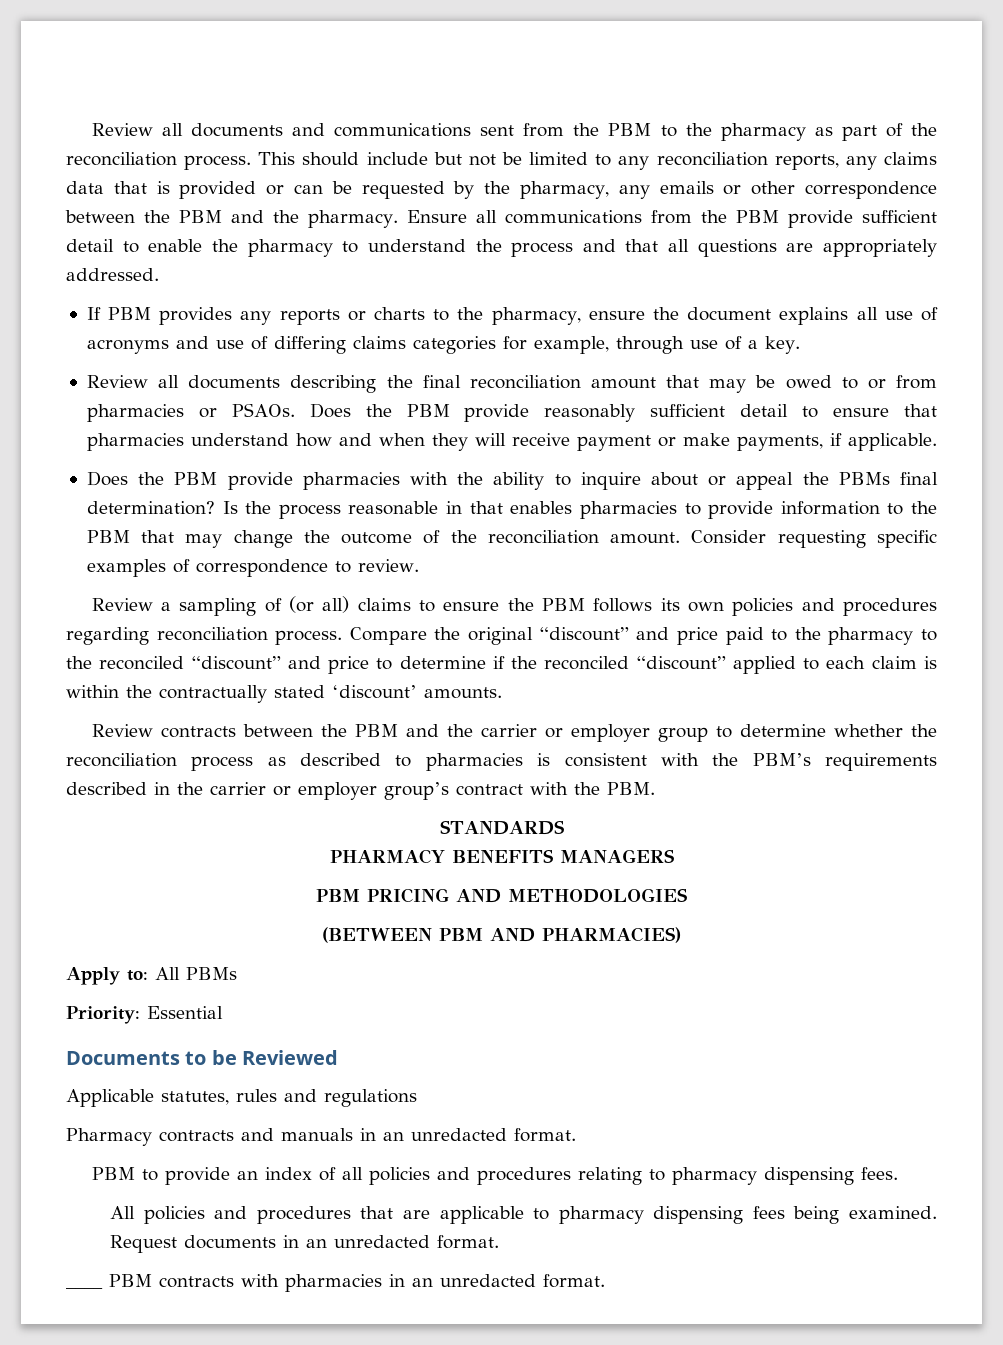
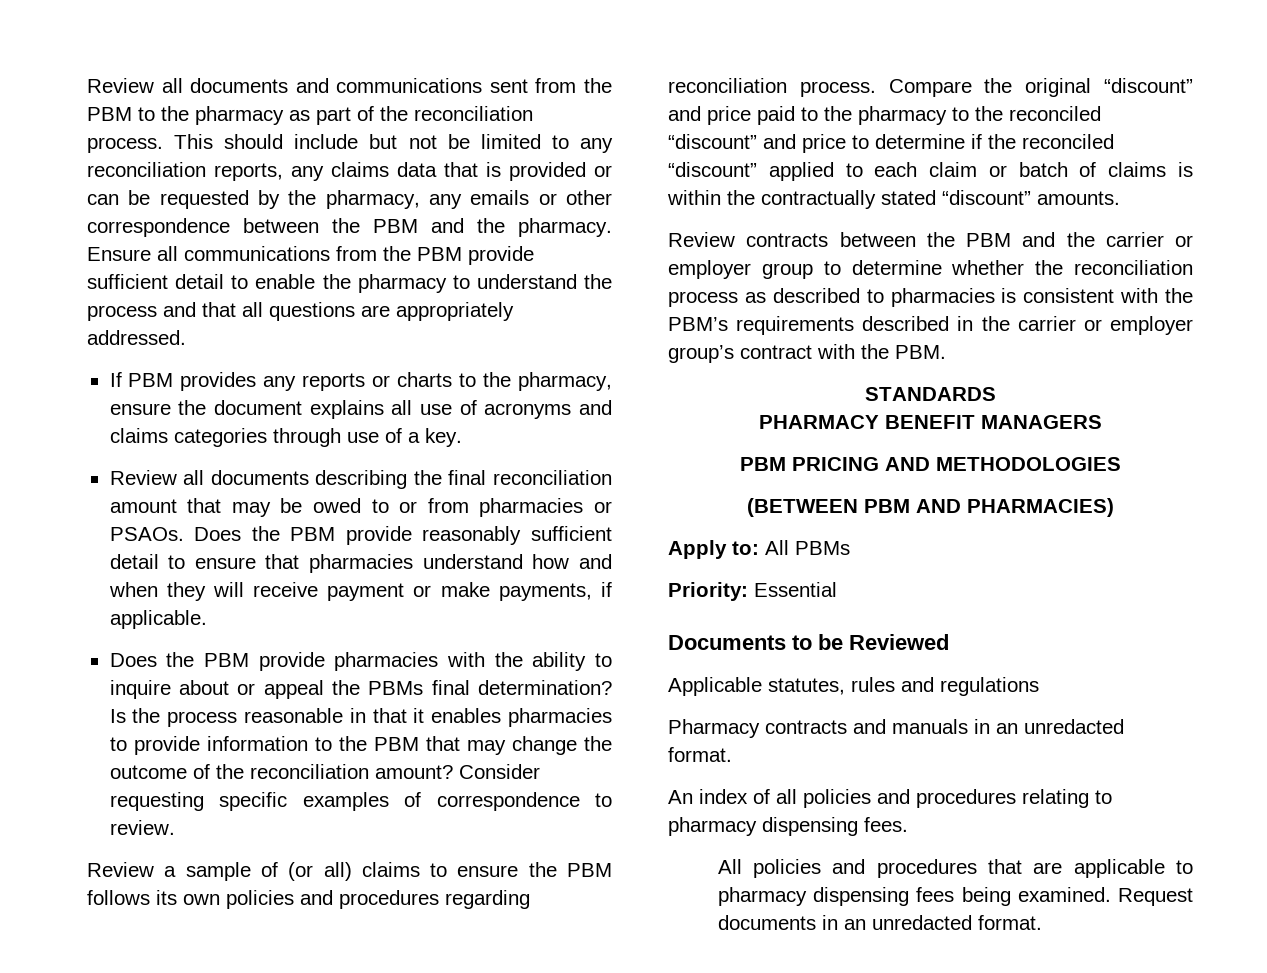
[215,336,609,354] use of differing claims categories for example, -> [109,428,267,447] claims categories
(503, 507) none -> [413,708,425,723] it
[610,532,681,544] amount. -> [374,765,453,779] amount?
[179,598,257,616] sampling -> [185,862,251,881] sample
(917, 662) none -> [988,162,1167,177] or batch of claims
[332,685,417,699] ‘discount’ -> [942,190,1031,205] “discount”
[451,849,554,863] BENEFITS -> [885,415,975,429] BENEFIT
[91,1167,258,1185] PBM to provide an -> [668,790,693,804] An
[66,1287,103,1289] [109,1274,605,1292] // ____ PBM contracts with pharmacies in an unredacted format. -> (1042, 922) none

